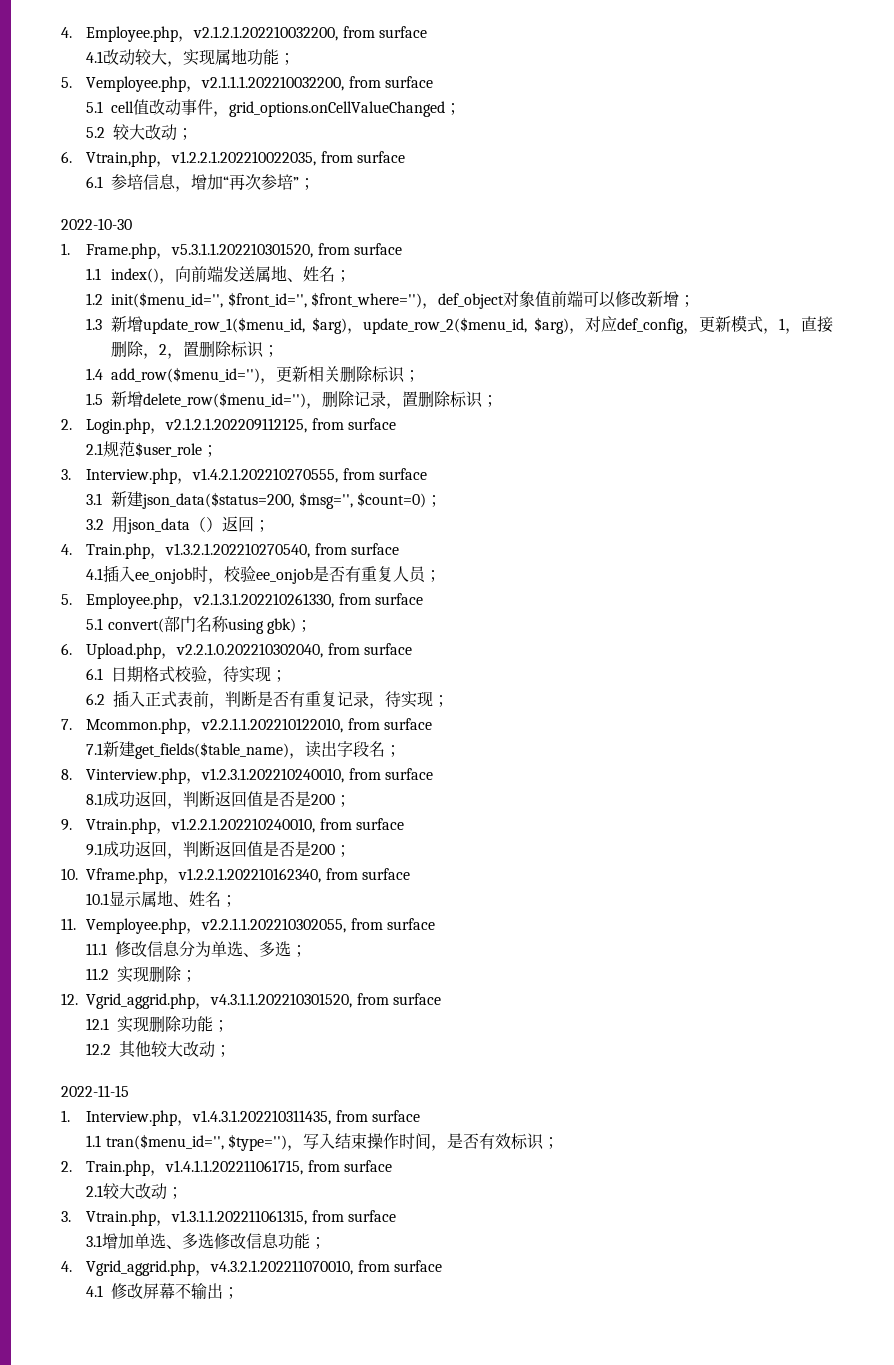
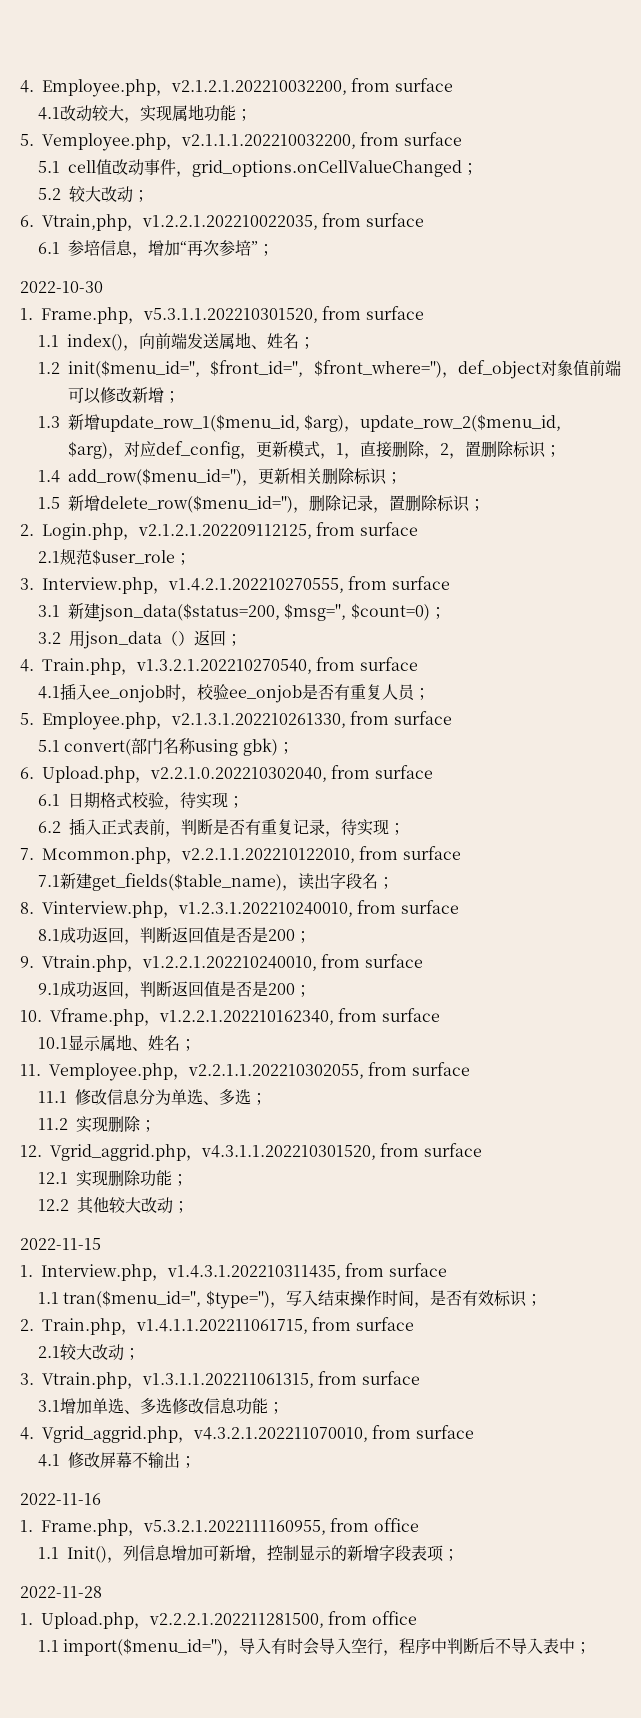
(240, 1293) none -> [20,1493,101,1505] [20,1518,419,1536] [37,1545,459,1563] [20,1586,102,1598] [20,1611,417,1629] [37,1638,592,1656] // 2022-11-16 // 1. Frame.php，v5.3.2.1.2022111160955, from office // 1.1 Init()，列信息增加可新增，控制显示的新增字段表项； // 2022-11-28 // 1. Upload.php，v2.2.2.1.202211281500, from office // 1.1 import($menu_id='')，导入有时会导入空行，程序中判断后不导入表中；

